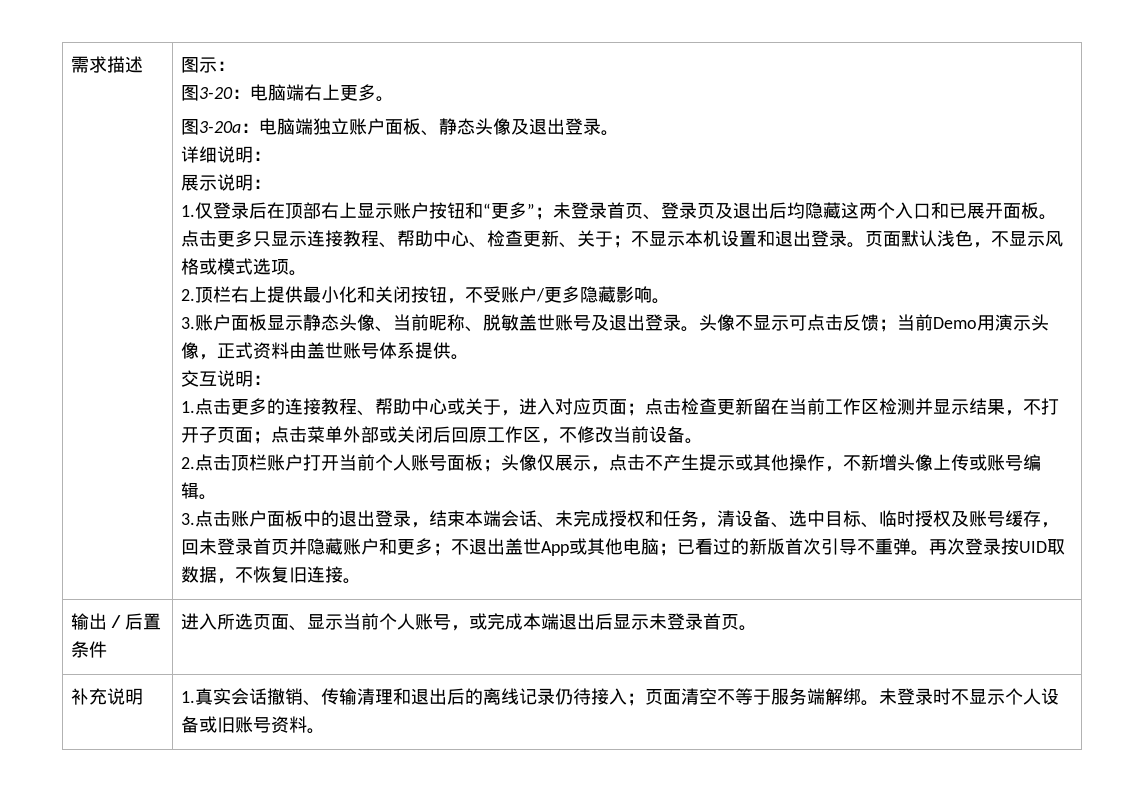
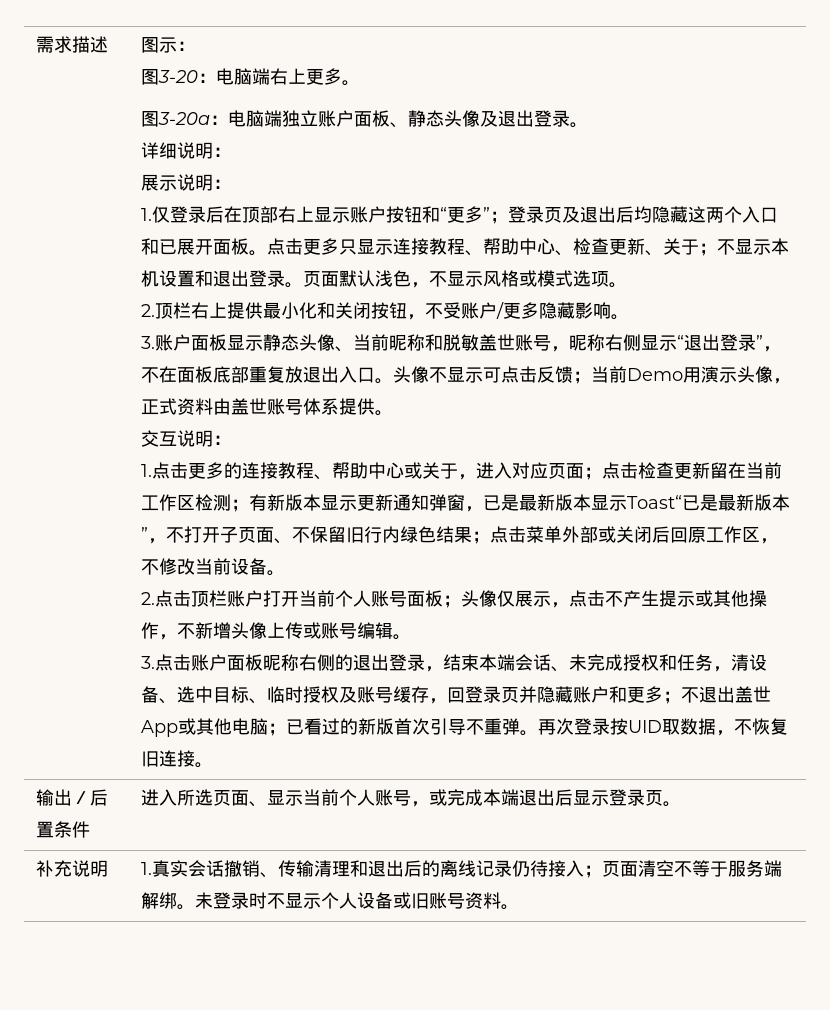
[552,202,661,220] 未登录首页、 -> (508, 217) none
[464,326,483,332] 、 -> [424,334,443,351] 和
[590,314,681,331] 及退出登录 -> [550,334,781,352] [140,366,375,383] ，昵称右侧显示“退出登录”，不在面板底部重复放退出入口
[914,398,1059,416] [180,427,253,443] 并显示结果，不打开子页面 -> [230,494,790,512] [140,526,472,544] ；有新版本显示更新通知弹窗，已是最新版本显示Toast“已是最新版本”，不打开子页面、不保留旧行内绿色结果
[302,510,321,527] 中 -> [262,654,335,671] 昵称右侧
[198,538,271,555] 未登录首 -> [464,686,501,703] 登录
[648,613,721,630] 未登录首 -> [608,789,645,806] 登录

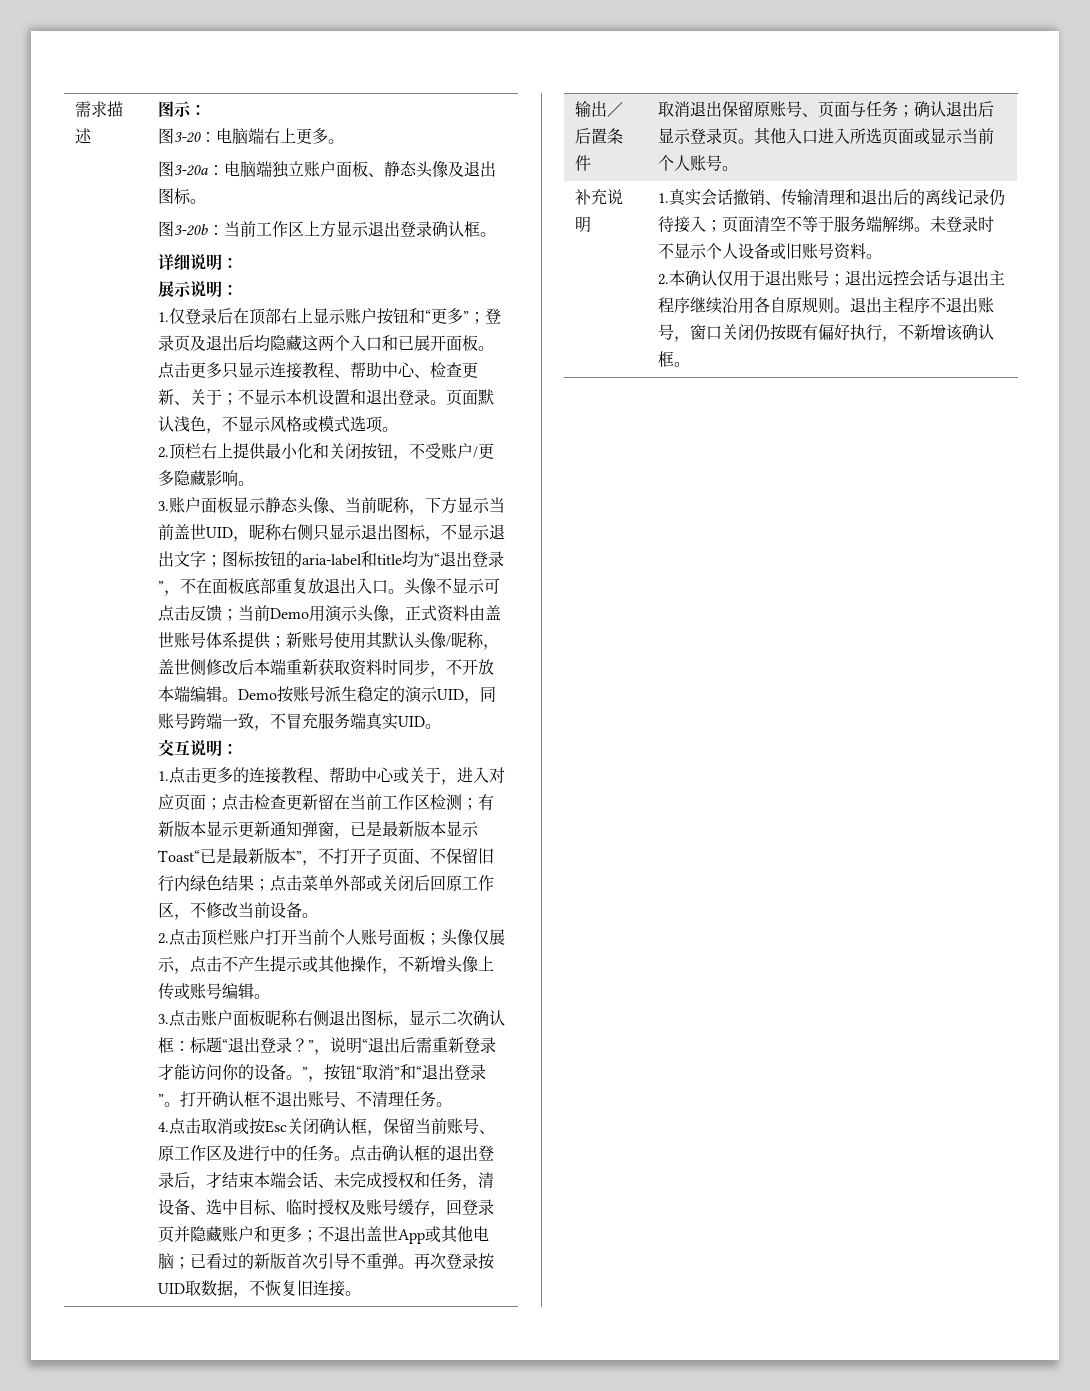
[533,110,570,127] 登录 -> [158,188,207,205] [158,221,481,238] 图标。 // 图3-20b：当前工作区上方显示退出登录确认框
[424,334,677,352] 和脱敏盖世账号，昵称右侧显示 -> [409,497,506,515] [158,524,506,542] [158,551,435,568] ，下方显示当前盖世UID，昵称右侧只显示退出图标，不显示退出文字；图标按钮的aria-label和title均为
(375, 406) none -> [270,632,500,650] [158,658,495,677] [158,686,497,704] [158,712,426,731] ；新账号使用其默认头像/昵称，盖世侧修改后本端重新获取资料时同步，不开放本端编辑。Demo按账号派生稳定的演示UID，同账号跨端一致，不冒充服务端真实UID
(335, 662) none -> [329,1010,506,1028] [158,1037,497,1055] [158,1064,487,1082] [158,1091,453,1107] [158,1118,496,1136] [158,1145,431,1162] 退出图标，显示二次确认框：标题“退出登录？”，说明“退出后需重新登录才能访问你的设备。”，按钮“取消”和“退出登录”。打开确认框不退出账号、不清理任务。 // 4.点击取消或按Esc关闭确认框，保留当前账号、原工作区及进行中的任务。点击确认框
[424,666,443,672] ， -> [174,1172,223,1190] 后，才
(90, 829) none -> [658,101,995,118] [658,128,819,145] 取消退出保留原账号、页面与任务；确认退出后显示登录页。其他入口
[248,801,267,807] 、 -> [914,128,931,145] 或
[410,789,663,807] ，或完成本端退出后显示登录页 -> (723, 163) none
(519, 907) none -> [658,270,1006,287] [658,297,995,314] [658,324,995,342] [658,351,691,367] // 2.本确认仅用于退出账号；退出远控会话与退出主程序继续沿用各自原规则。退出主程序不退出账号，窗口关闭仍按既有偏好执行，不新增该确认框。

